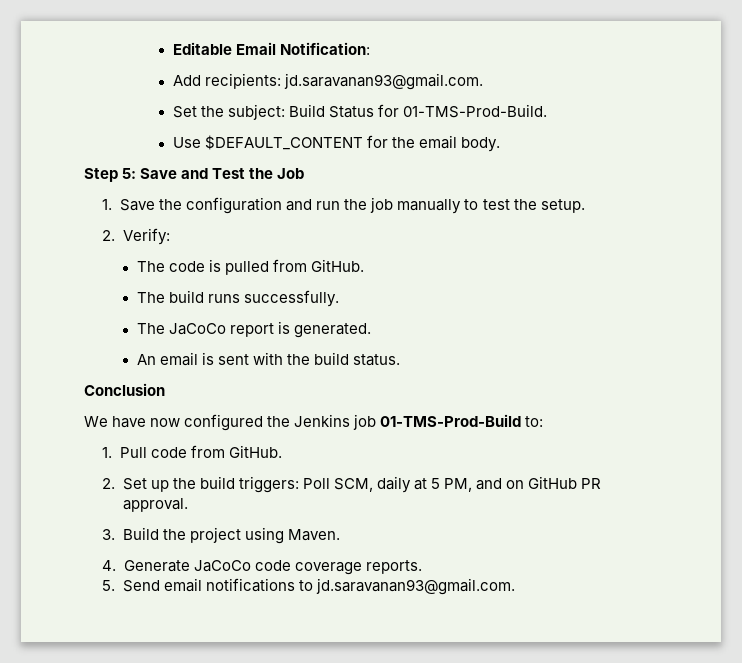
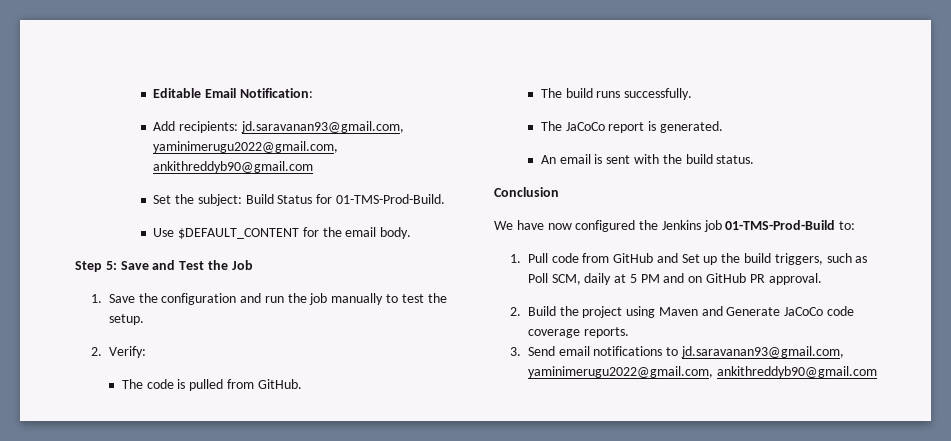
[283,73,483,90] jd.saravanan93@gmail.com. -> [240,121,404,133] [153,141,339,153] [153,161,314,173] jd.saravanan93@gmail.com, yaminimerugu2022@gmail.com, ankithreddyb90@gmail.com
[229,445,283,458] [102,478,116,489] GitHub. // 2. -> [613,253,678,263] GitHub and
[238,476,299,493] triggers: -> [774,253,868,265] triggers, such as
[444,478,473,492] PM, -> [640,274,660,283] PM
[102,529,116,540] 3. -> [509,307,521,316] 2.
[287,529,340,541] [102,560,117,571] Maven. // 4. -> [658,306,723,316] Maven and
[102,580,116,591] 5. -> [509,347,521,356] 3.
[315,578,515,595] jd.saravanan93@gmail.com. -> [680,346,844,358] [527,366,877,378] jd.saravanan93@gmail.com, yaminimerugu2022@gmail.com, ankithreddyb90@gmail.com

